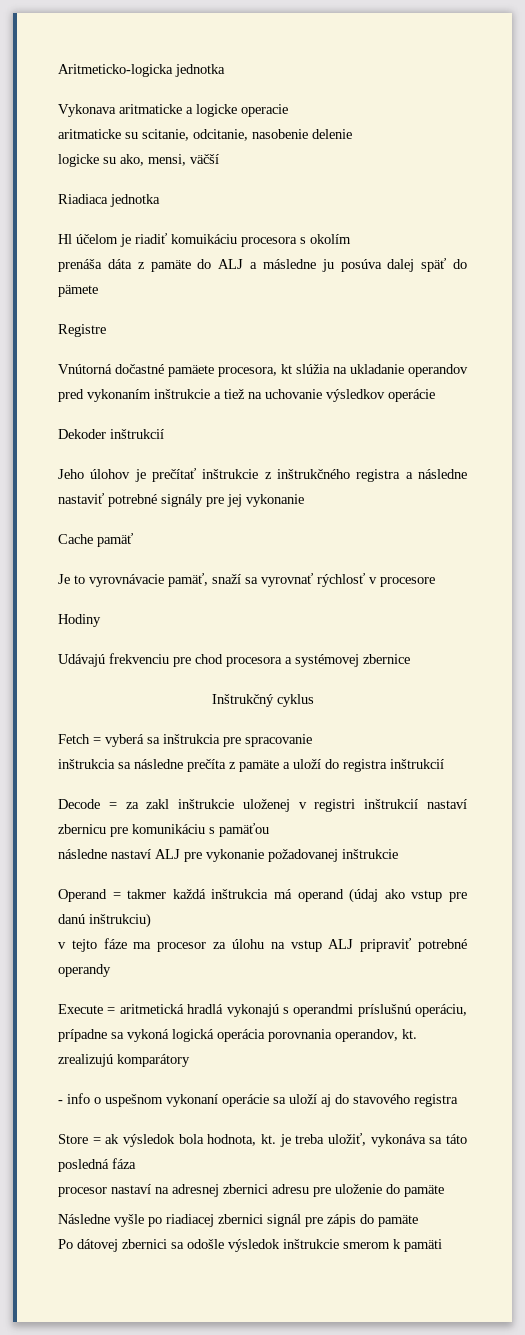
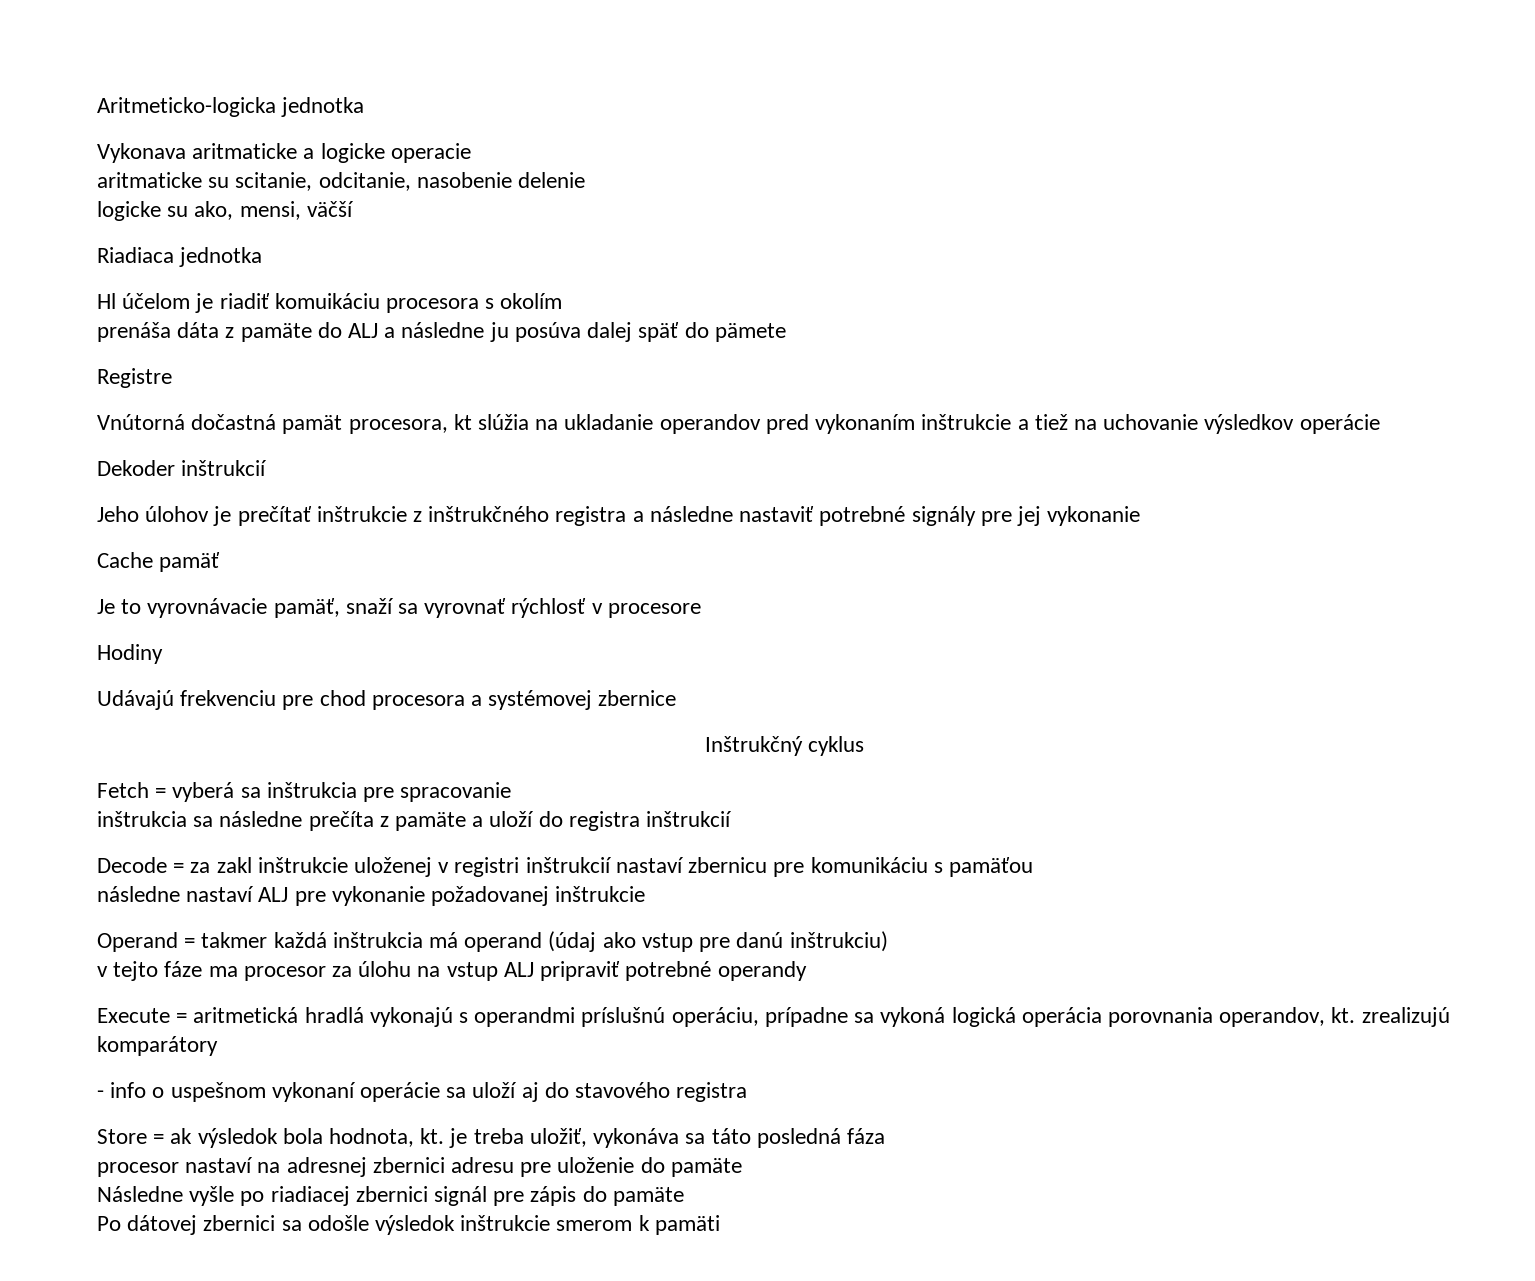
[262,259,316,269] másledne -> [401,322,485,338] následne
[115,364,214,377] dočastné pamäete -> [191,414,343,434] dočastná pamät

